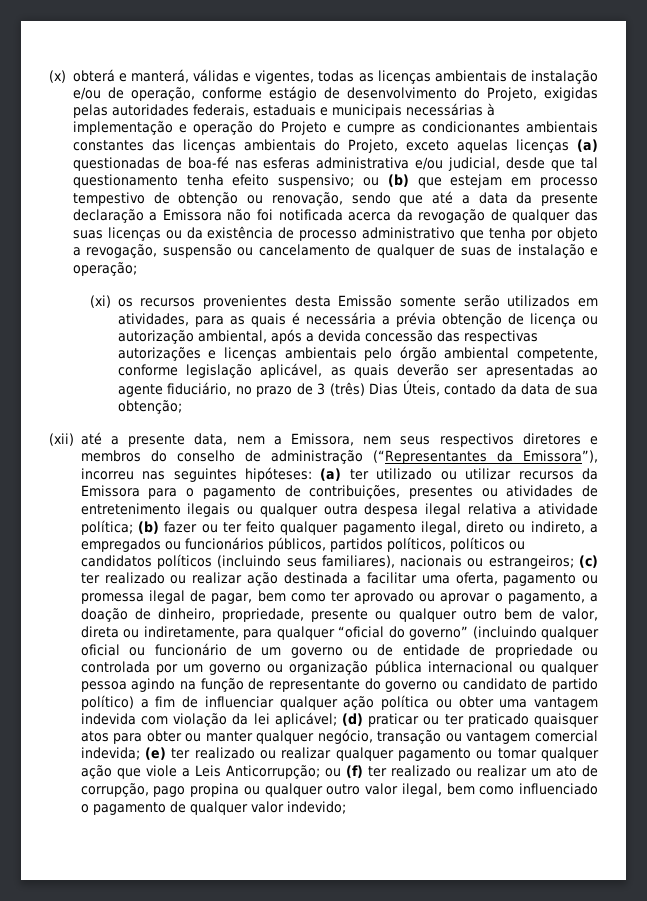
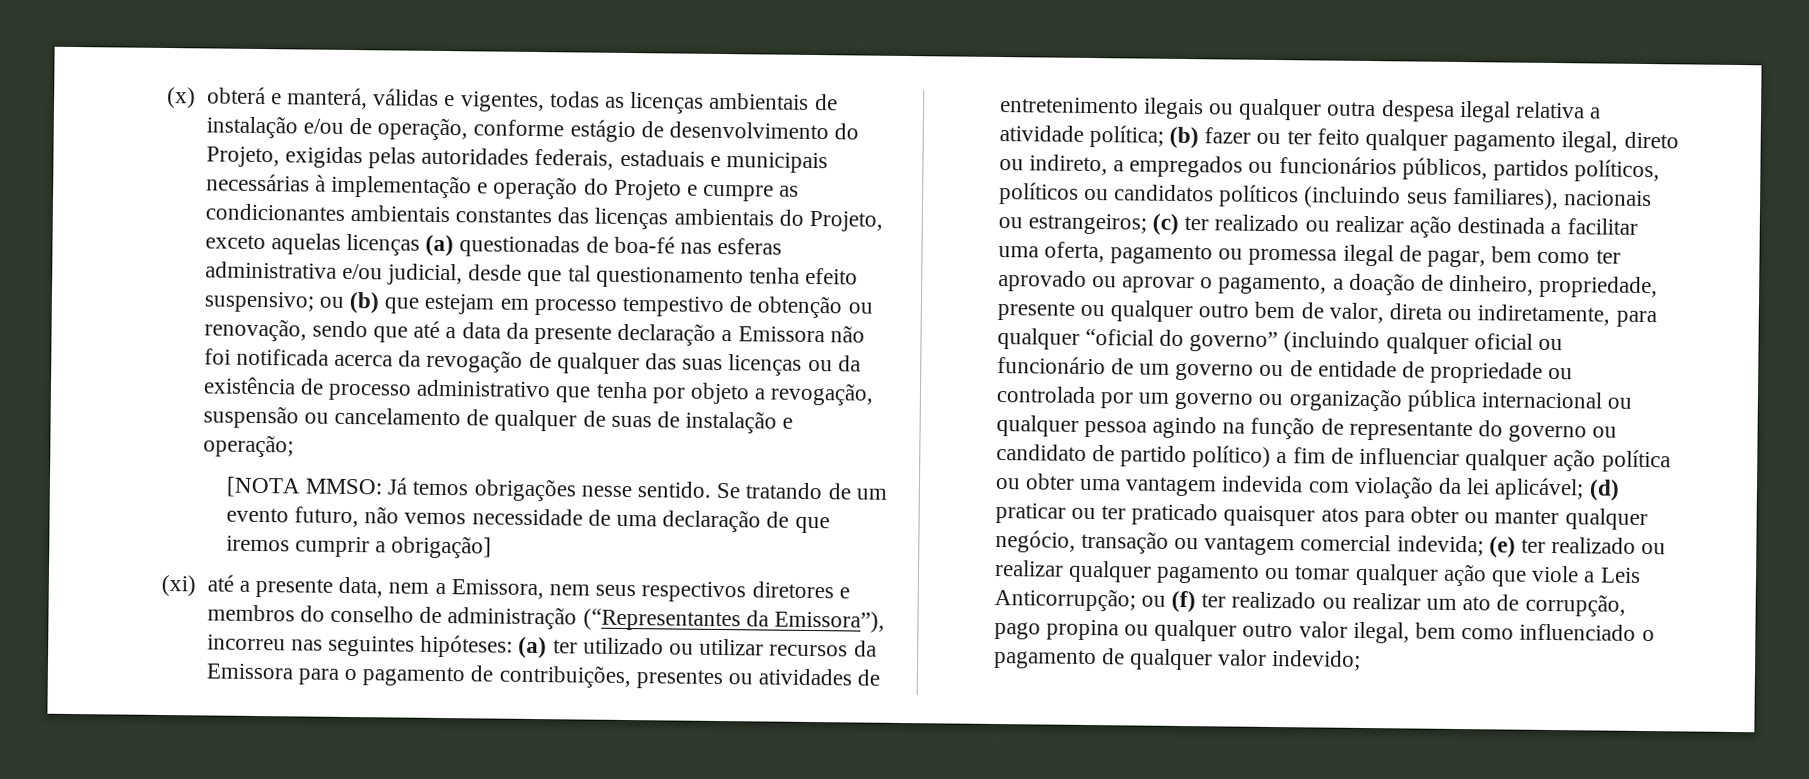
[89,295,598,309] [117,312,598,327] [117,329,538,344] [117,346,598,361] [117,363,598,378] [117,380,598,397] [117,400,182,414] [49,433,74,446] (xi) os recursos provenientes desta Emissão somente serão utilizados em atividades, para as quais é necessária a prévia obtenção de licença ou autorização ambiental, após a devida concessão das respectivas autorizações e licenças ambientais pelo órgão ambiental competente, conforme legislação aplicável, as quais deverão ser apresentadas ao agente fiduciário, no prazo de 3 (três) Dias Úteis, contado da data de sua obtenção; // (xii) -> [225,476,887,502] [225,506,830,534] [225,535,493,559] [161,574,196,597] [NOTA MMSO: Já temos obrigações nesse sentido. Se tratando de um evento futuro, não vemos necessidade de uma declaração de que iremos cumprir a obrigação] // (xi)

